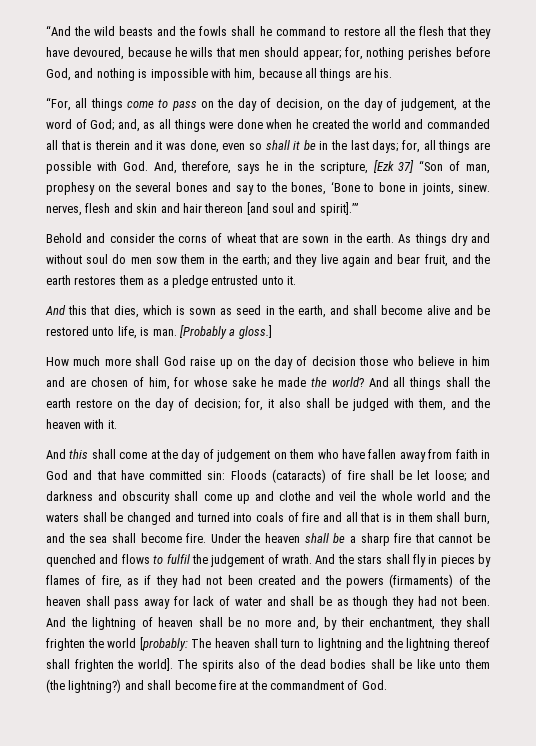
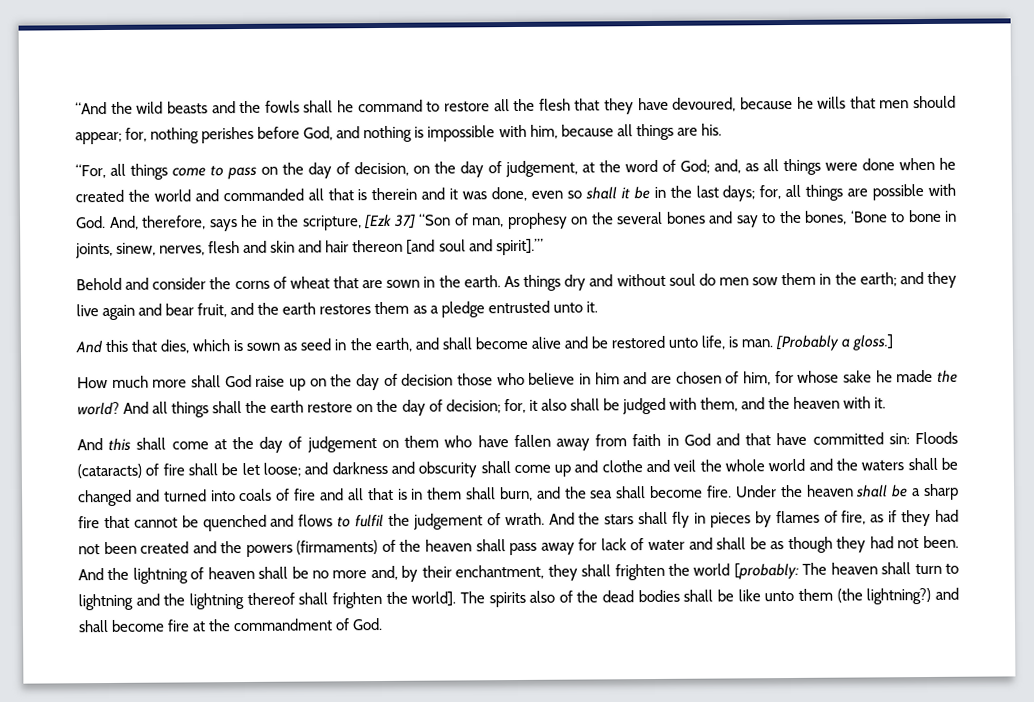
[457,183,490,192] sinew. -> [116,242,157,256] sinew,

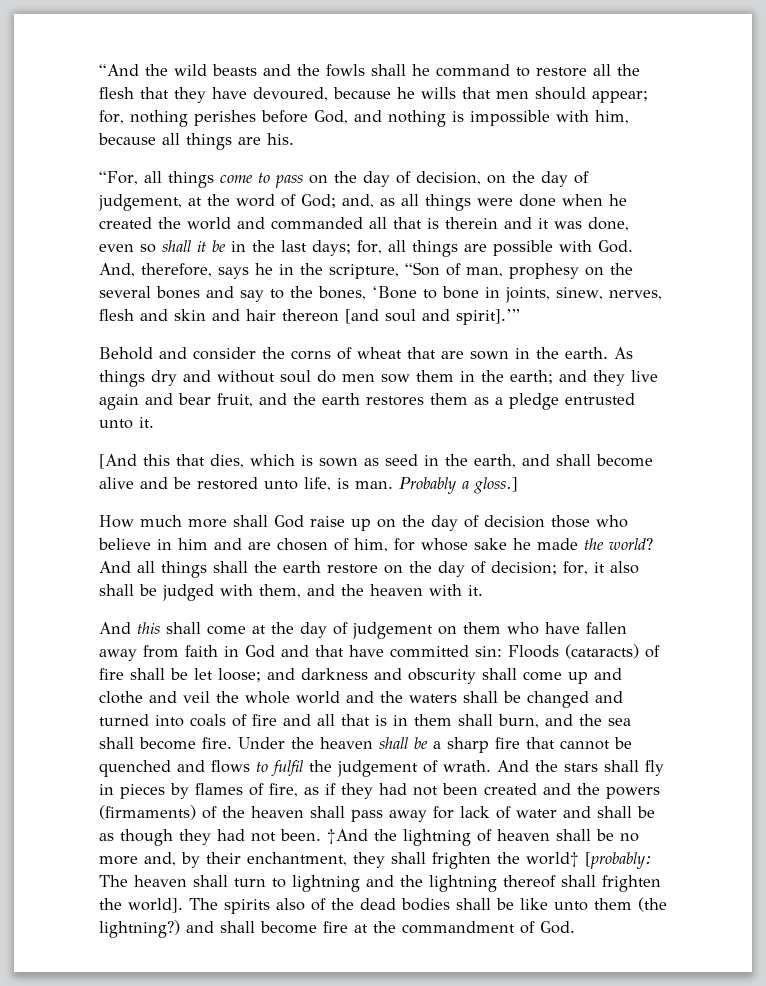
[363,213,416,230] [Ezk 37] -> (399, 271) none
[75,340,104,354] And -> [99,454,137,469] [And
[775,334,841,352] [Probably -> [399,477,456,494] Probably
[78,568,104,581] And -> [327,829,368,844] †And
[693,563,731,576] world -> [526,852,579,867] world†

